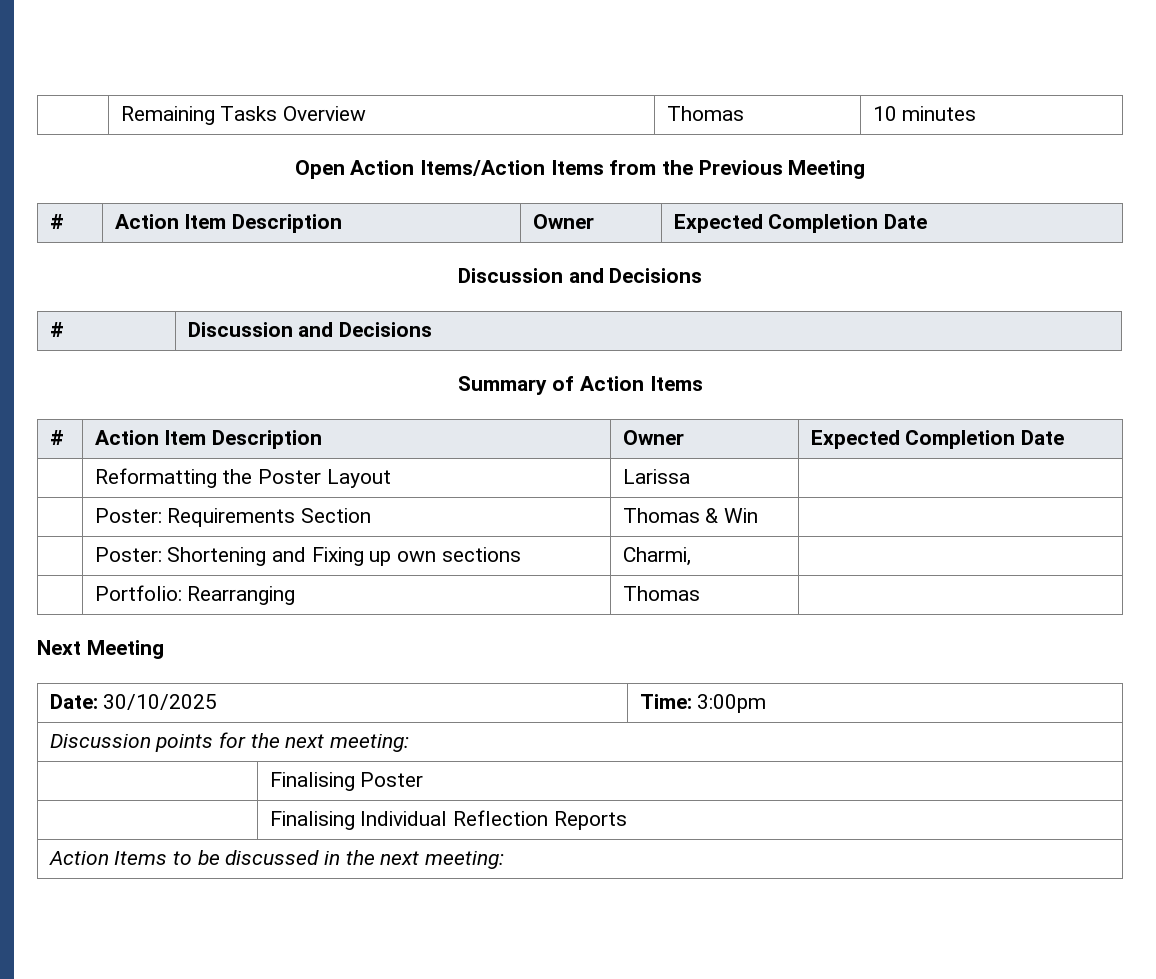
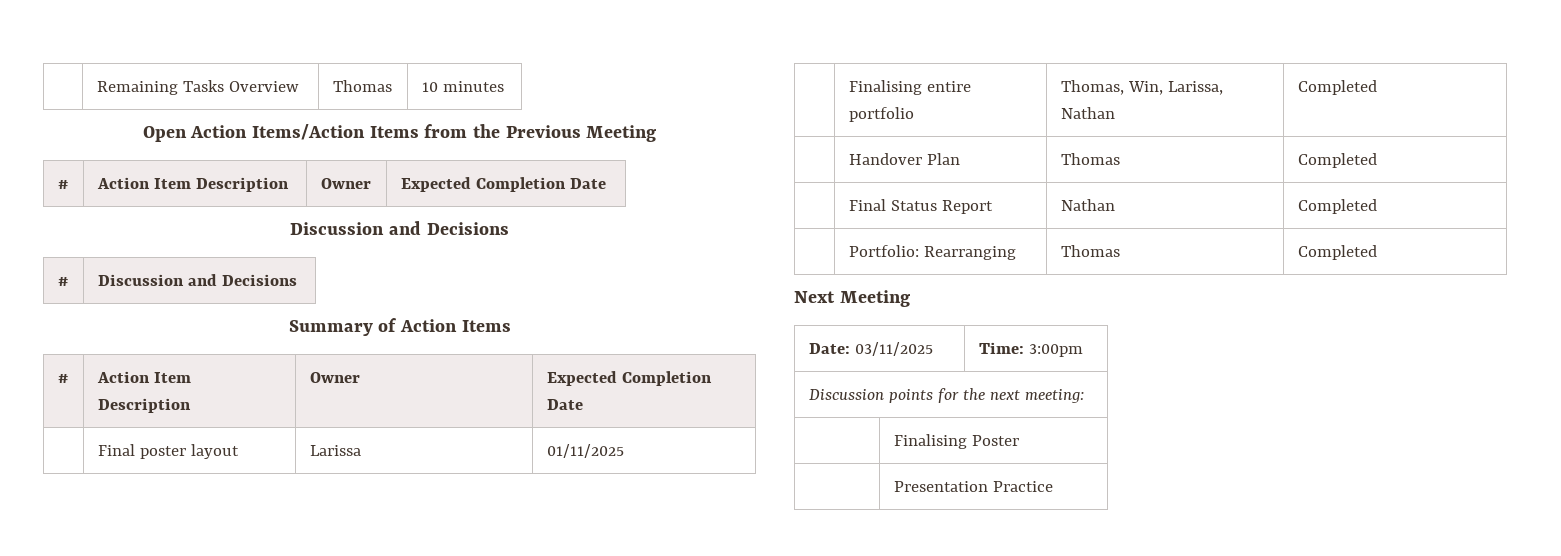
[94,468,391,488] [622,469,690,484] [94,508,371,527] [622,508,758,523] [94,547,521,566] [622,547,691,566] Reformatting the Poster Layout | Larissa | // | Poster: Requirements Section | Thomas & Win | // | Poster: Shortening and Fixing up own sections | Charmi, | -> [97,444,239,459] [309,445,361,456] [546,444,624,458] [848,80,971,95] [848,107,914,122] [1060,80,1223,95] [1060,107,1115,119] [1297,80,1377,95] [848,153,960,165] [1060,153,1120,165] [1297,153,1377,168] [848,199,993,214] [1060,199,1115,211] [1297,199,1377,214] Final poster layout | Larissa | 01/11/2025 // | Finalising entire portfolio | Thomas, Win, Larissa, Nathan | Completed // | Handover Plan | Thomas | Completed // | Final Status Report | Nathan | Completed
(700, 593) none -> [1297,245,1377,260] Completed
[103,694,218,710] 30/10/2025 -> [854,342,933,356] 03/11/2025
[269,810,627,830] [48,850,504,869] Finalising Individual Reflection Reports // Action Items to be discussed in the next meeting: -> [893,481,1053,492] Presentation Practice

